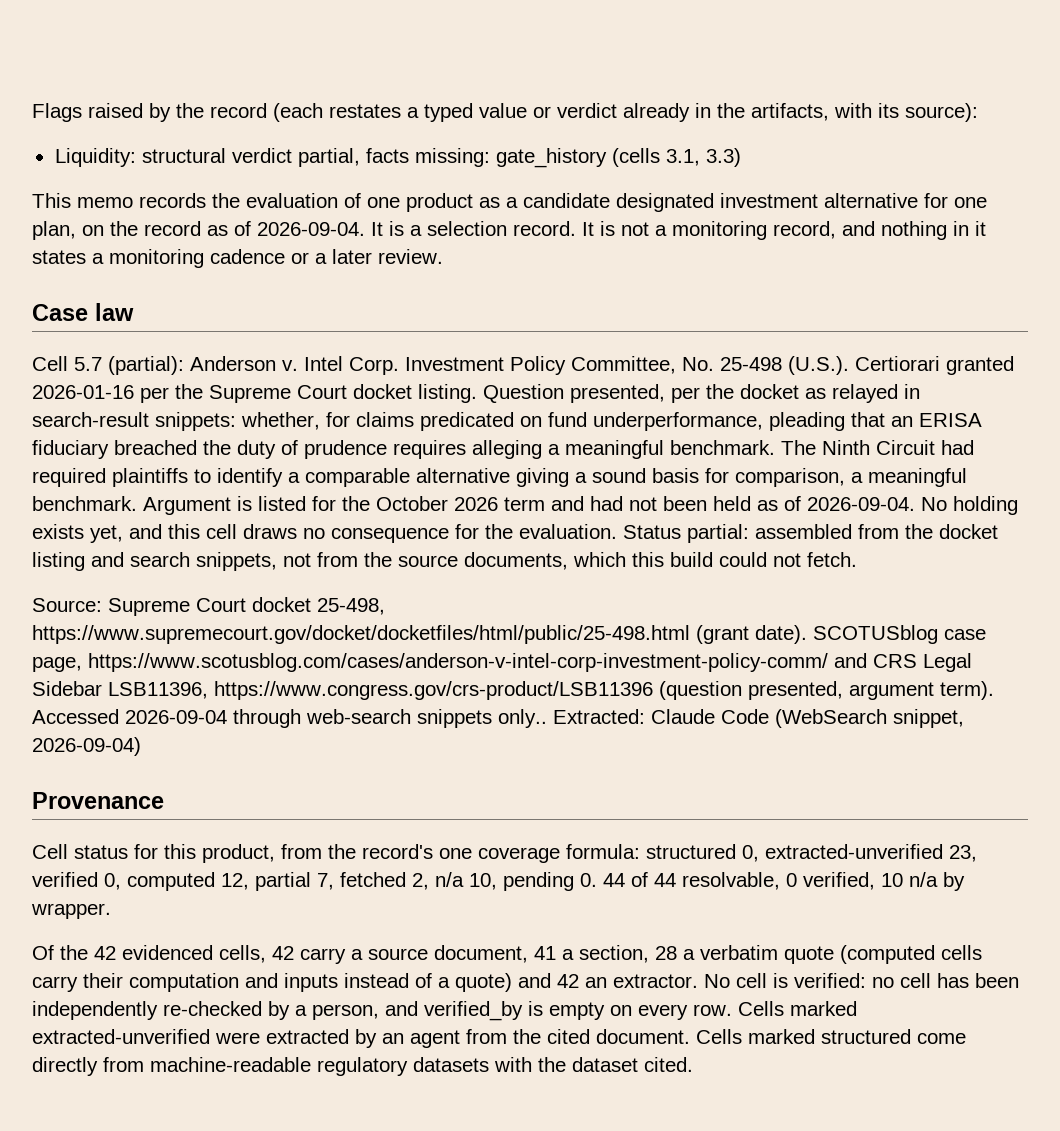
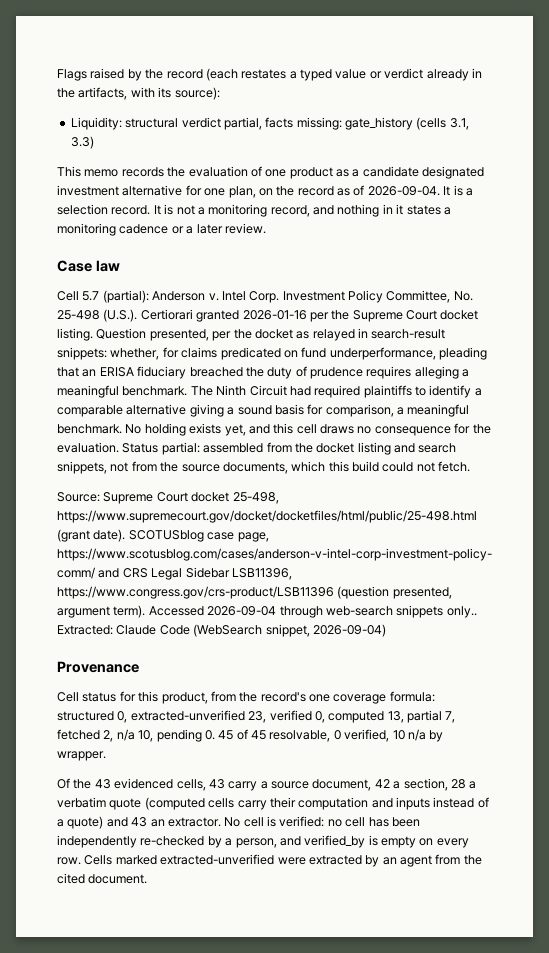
[143,496,915,515] Argument is listed for the October 2026 term and had not been held as of 2026-09-04. -> (122, 429) none
[221,873,249,890] 12, -> [387,711,404,723] 13,
[603,872,676,887] 44 of 44 -> [218,729,266,740] 45 of 45
[94,946,116,960] 42 -> [94,779,111,789] 43
[272,946,294,960] 42 -> [208,779,225,789] 43
[534,946,556,960] 41 -> [374,779,390,788] 42
[557,974,579,988] 42 -> [131,817,148,827] 43
[696,1029,966,1044] [32,1057,693,1076] Cells marked structured come directly from machine-readable regulatory datasets with the dataset cited. -> (148, 879) none

